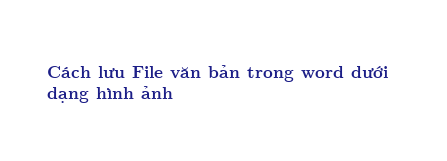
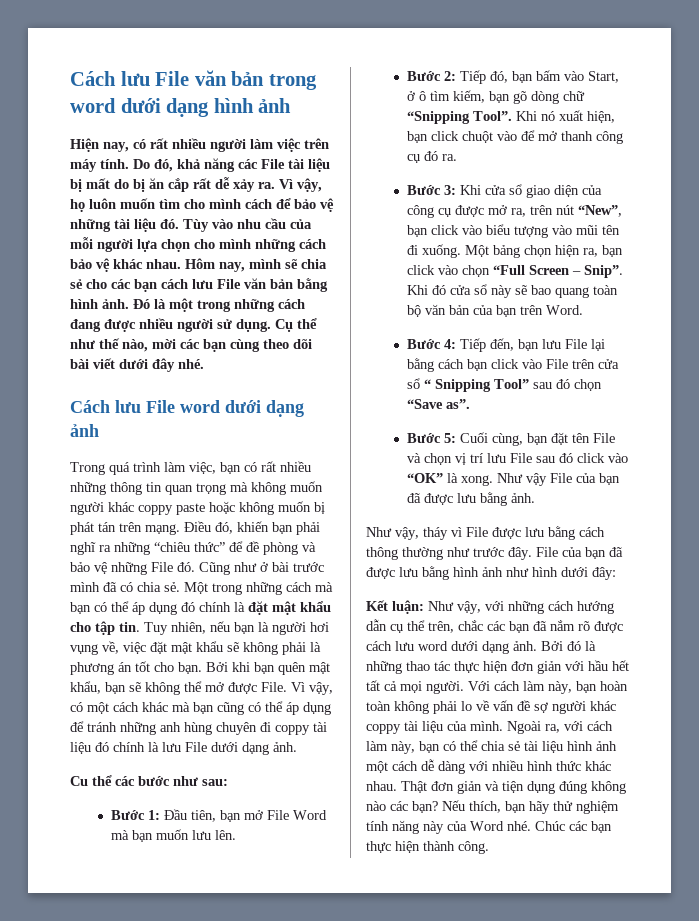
(173, 92) none -> [70,138,329,152] [70,158,330,172] [70,177,322,192] [70,198,334,212] [70,218,312,232] [70,237,326,252] [70,258,327,272] [70,278,328,292] [70,298,305,312] [70,318,317,332] [70,338,312,352] [70,358,204,372] [70,400,304,417] [70,424,99,437] [70,461,311,475] [70,481,323,495] [70,501,325,515] [70,521,320,535] [70,541,316,555] [70,562,324,575] [70,582,333,595] [70,601,331,615] [70,621,329,635] [70,641,321,655] [70,661,330,675] [70,681,333,695] [70,701,331,715] [70,721,327,735] [70,742,297,755] [70,775,228,786] [111,809,328,822] [111,829,237,842] [407,70,620,84] [407,90,586,104] [407,110,616,124] [407,130,624,144] [407,151,458,163] [407,184,603,198] [407,205,623,218] [407,224,621,238] [407,244,624,258] [407,265,624,278] [407,284,619,298] [407,304,584,317] [407,338,606,352] [407,358,620,372] [407,378,603,392] [407,399,471,409] [407,432,616,446] [407,453,629,465] [407,473,621,486] [407,492,536,506] [366,526,605,540] [366,547,623,560] [366,566,616,580] [366,600,614,614] [366,619,623,633] [366,641,596,654] [366,660,629,674] [366,680,628,694] [366,700,616,714] [366,721,613,734] [366,740,617,754] [366,759,611,774] [366,781,626,794] [366,800,619,814] [366,820,612,834] [366,841,489,854] // Hiện nay, có rất nhiều người làm việc trên máy tính. Do đó, khả năng các File tài liệu bị mất do bị ăn cắp rất dễ xảy ra. Vì vậy, họ luôn muốn tìm cho mình cách để bảo vệ những tài liệu đó. Tùy vào nhu cầu của mỗi người lựa chọn cho mình những cách bảo vệ khác nhau. Hôm nay, mình sẽ chia sẻ cho các bạn cách lưu File văn bản bằng hình ảnh. Đó là một trong những cách đang được nhiều người sử dụng. Cụ thể như thế nào, mời các bạn cùng theo dõi bài viết dưới đây nhé. // Cách lưu File word dưới dạng ảnh // Trong quá trình làm việc, bạn có rất nhiều những thông tin quan trọng mà không muốn người khác coppy paste hoặc không muốn bị phát tán trên mạng. Điều đó, khiến bạn phải nghĩ ra những “chiêu thức” để đề phòng và bảo vệ những File đó. Cũng như ở bài trước mình đã có chia sẻ. Một trong những cách mà bạn có thể áp dụng đó chính là đặt mật khẩu cho tập tin. Tuy nhiên, nếu bạn là người hơi vụng về, việc đặt mật khẩu sẽ không phải là phương án tốt cho bạn. Bởi khi bạn quên mật khẩu, bạn sẽ không thể mở được File. Vì vậy, có một cách khác mà bạn cũng có thể áp dụng để tránh những anh hùng chuyên đi coppy tài liệu đó chính là lưu File dưới dạng ảnh. // Cu thể các bước như sau: // Bước 1: Đầu tiên, bạn mở File Word mà bạn muốn lưu lên. // Bước 2: Tiếp đó, bạn bấm vào Start, ở ô tìm kiếm, bạn gõ dòng chữ “Snipping Tool”. Khi nó xuất hiện, bạn click chuột vào để mở thanh công cụ đó ra. // Bước 3: Khi cửa sổ giao diện của công cụ được mở ra, trên nút “New”, bạn click vào biểu tượng vào mũi tên đi xuống. Một bảng chọn hiện ra, bạn click vào chọn “Full Screen – Snip”. Khi đó cửa sổ này sẽ bao quang toàn bộ văn bản của bạn trên Word. // Bước 4: Tiếp đến, bạn lưu File lại bằng cách bạn click vào File trên cửa sổ “ Snipping Tool” sau đó chọn “Save as”. // Bước 5: Cuối cùng, bạn đặt tên File và chọn vị trí lưu File sau đó click vào “OK” là xong. Như vậy File của bạn đã được lưu bằng ảnh. // Như vậy, tháy vì File được lưu bằng cách thông thường như trước đây. File của bạn đã được lưu bằng hình ảnh như hình dưới đây: // Kết luận: Như vậy, với những cách hướng dẫn cụ thể trên, chắc các bạn đã nắm rõ được cách lưu word dưới dạng ảnh. Bởi đó là những thao tác thực hiện đơn giản với hầu hết tất cả mọi người. Với cách làm này, bạn hoàn toàn không phải lo về vấn đề sợ người khác coppy tài liệu của mình. Ngoài ra, với cách làm này, bạn có thể chia sẻ tài liệu hình ảnh một cách dễ dàng với nhiều hình thức khác nhau. Thật đơn giản và tiện dụng đúng không nào các bạn? Nếu thích, bạn hãy thử nghiệm tính năng này của Word nhé. Chúc các bạn thực hiện thành công.

